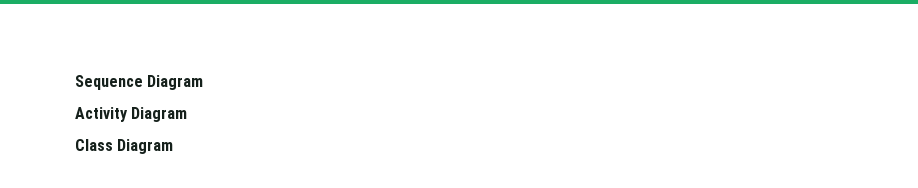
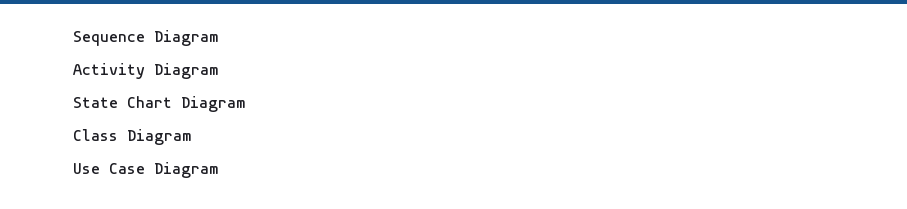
(188, 114) none -> [73,96,245,112] // State Chart Diagram
(174, 146) none -> [73,162,218,178] // Use Case Diagram

